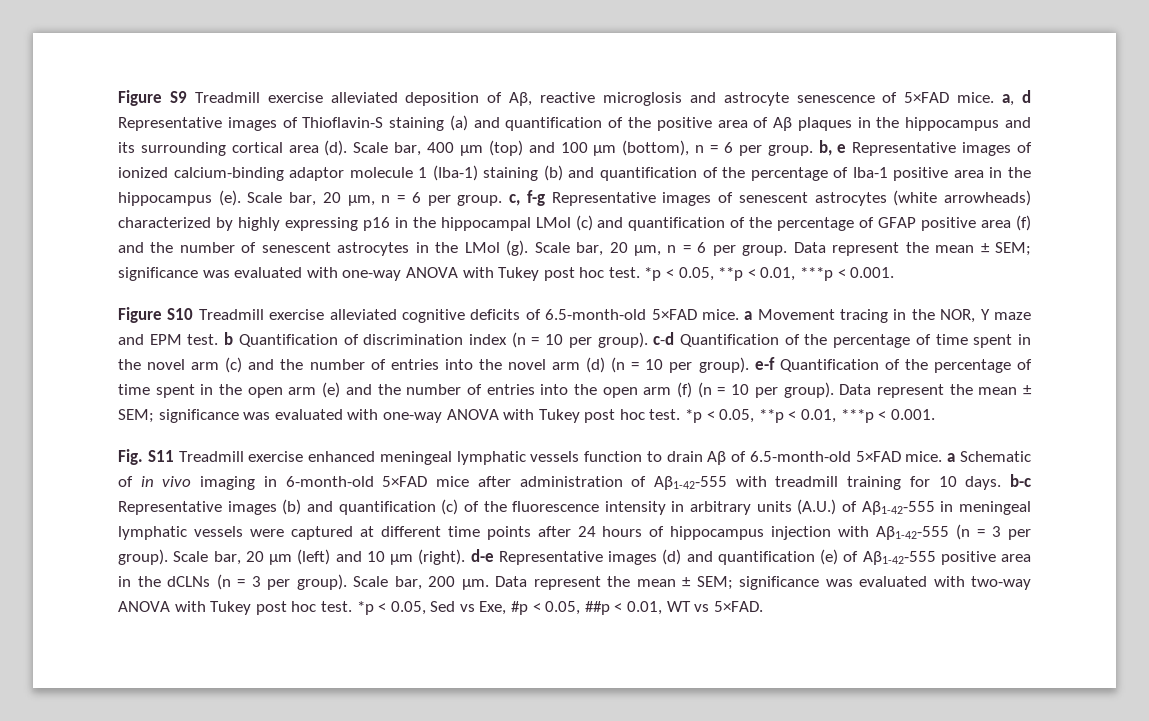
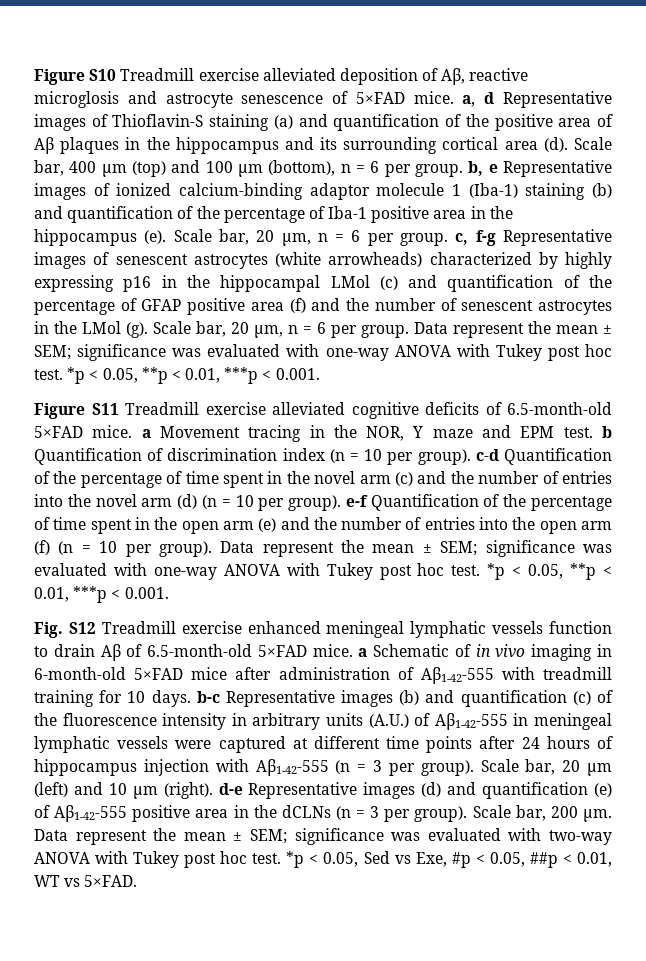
[118,90,187,106] Figure S9 -> [34,69,117,85] Figure S10
[167,308,194,320] S10 -> [91,403,119,415] S11
[147,450,174,462] S11 -> [68,622,96,634] S12

